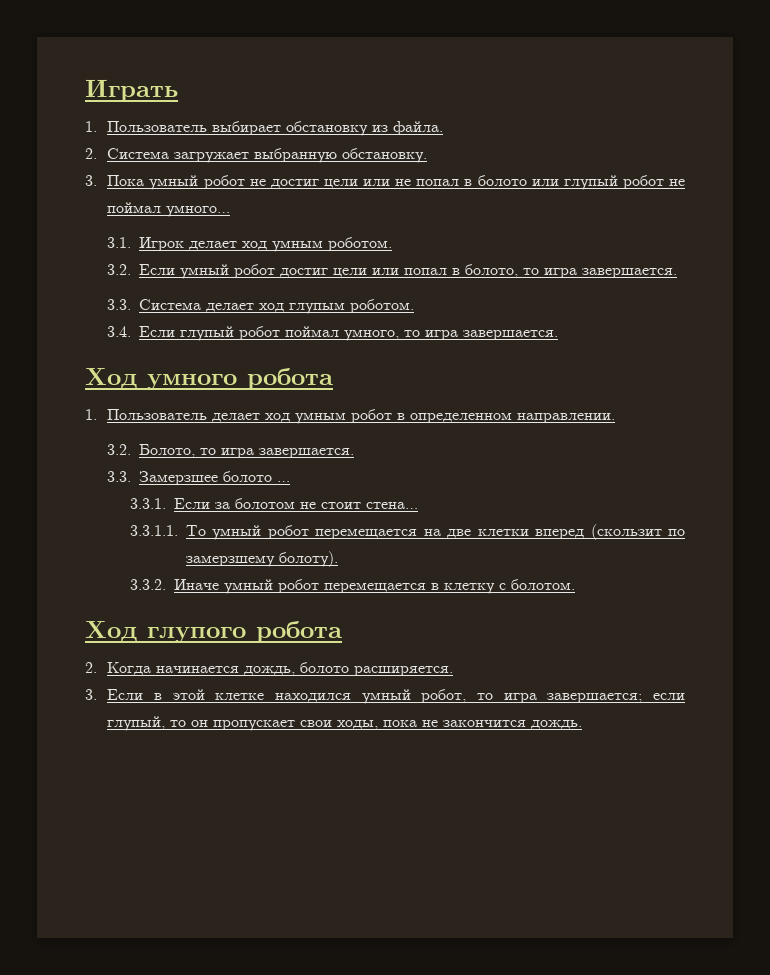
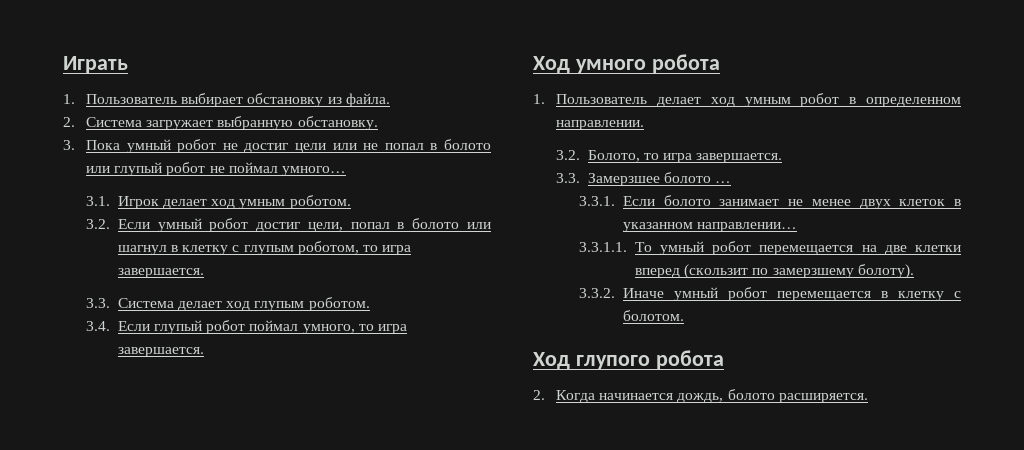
[333,264,519,278] цели или попал в болото, -> [307,218,492,232] [117,241,359,255] цели, попал в болото или шагнул в клетку с глупым роботом,
[214,498,418,509] за болотом не стоит стена… -> [663,195,961,209] [622,222,798,232] болото занимает не менее двух клеток в указанном направлении…
[85,689,685,704] [107,716,583,731] // 3. Если в этой клетке находился умный робот, то игра завершается; если глупый, то он пропускает свои ходы, пока не закончится дождь. -> (868, 398) none

